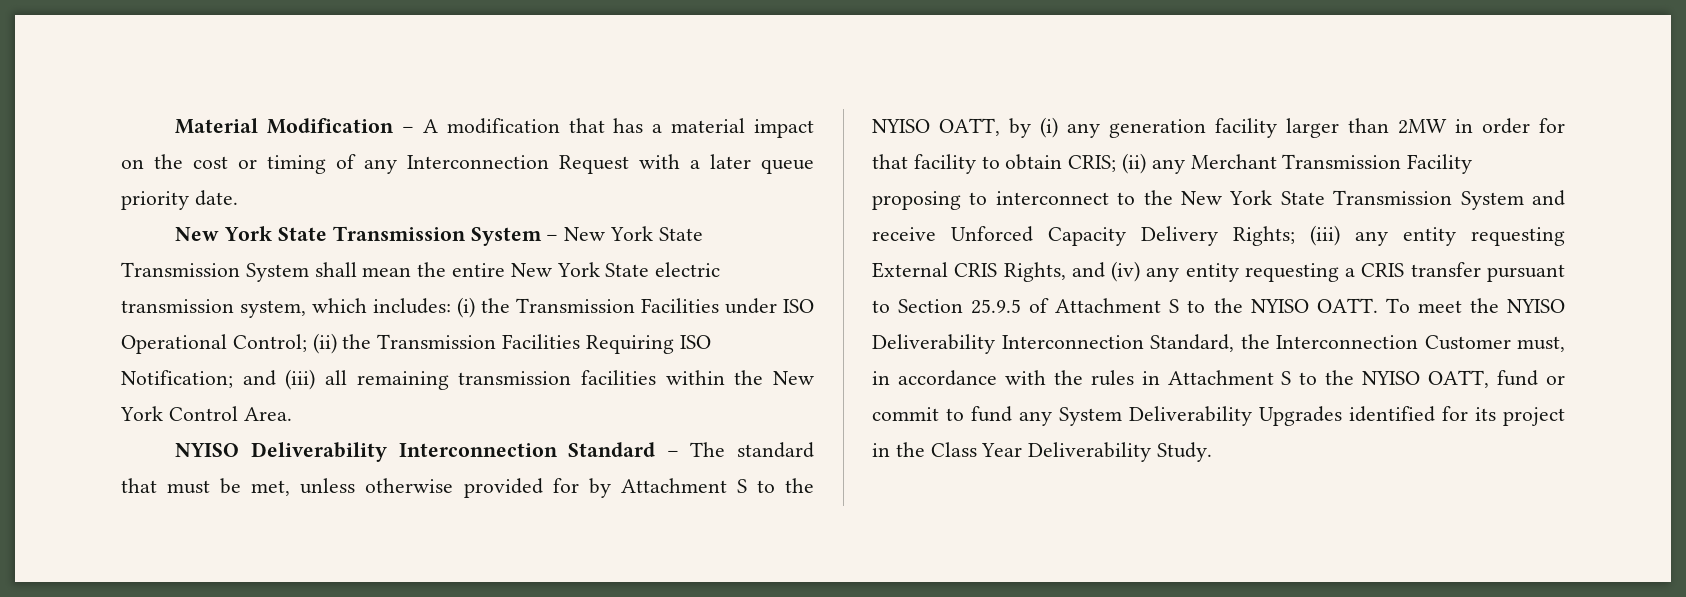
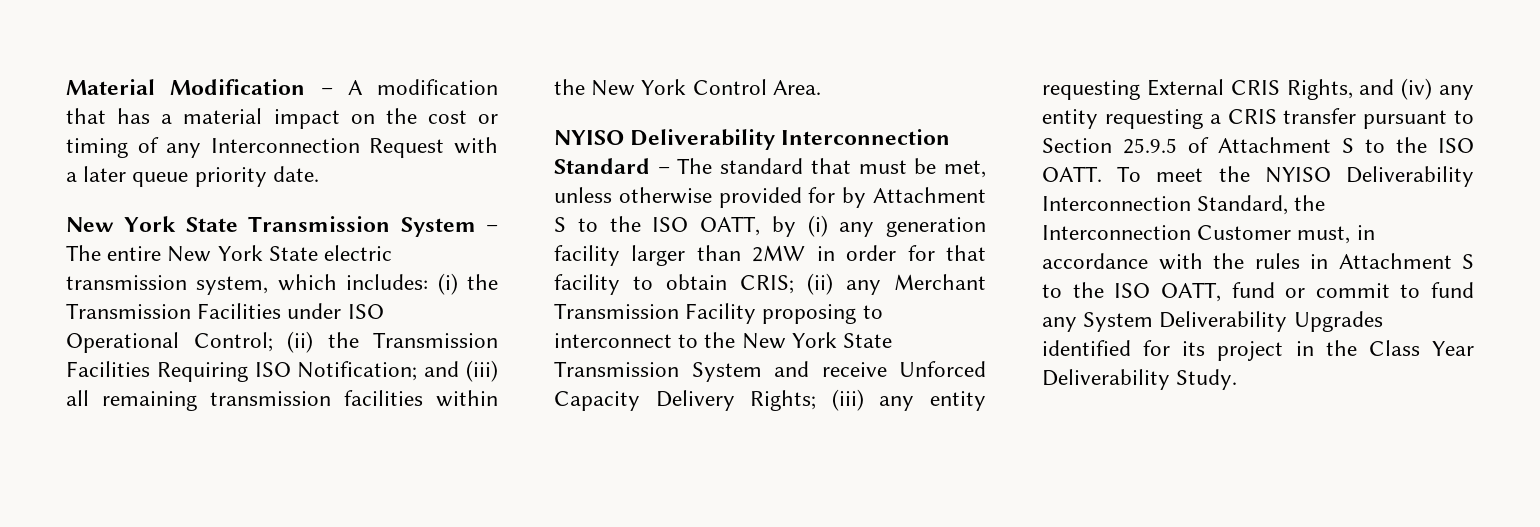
[564,226,703,241] [121,262,447,282] New York State Transmission System shall mean the -> [66,245,101,261] The
[872,119,930,133] NYISO -> [652,217,689,232] ISO
[1250,299,1309,313] NYISO -> [1438,138,1474,153] ISO
[1362,371,1421,385] NYISO -> [1114,283,1151,298] ISO

